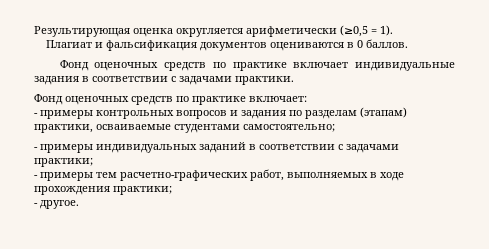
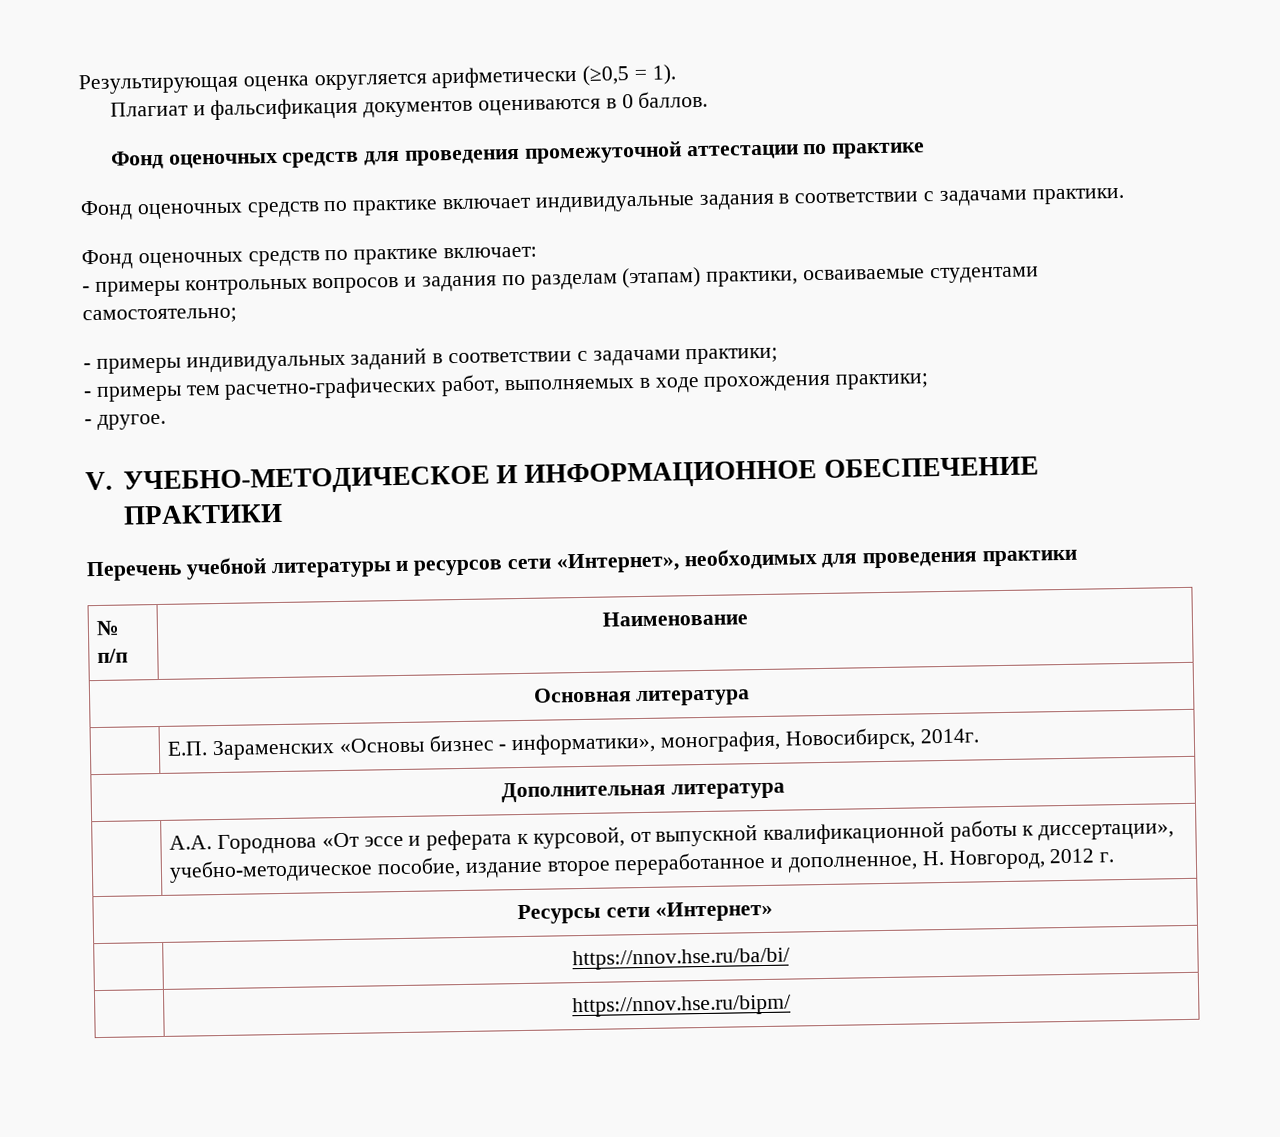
(409, 43) none -> [110,141,926,170] // Фонд оценочных средств для проведения промежуточной аттестации по практике
(79, 204) none -> [85,456,1039,496] [122,503,283,525] [86,548,1078,582] [96,620,121,637] [97,648,129,664] [601,610,748,627] [532,687,751,707] [167,727,979,761] [501,780,785,803] [169,819,1174,855] [169,848,1115,883] [517,900,773,925] [571,947,790,971] [572,994,791,1018] // V. УЧЕБНО-МЕТОДИЧЕСКОЕ И ИНФОРМАЦИОННОЕ ОБЕСПЕЧЕНИЕ ПРАКТИКИ // Перечень учебной литературы и ресурсов сети «Интернет», необходимых для проведения практики // № п/п | Наименование // Основная литература // | Е.П. Зараменских «Основы бизнес - информатики», монография, Новосибирск, 2014г. // Дополнительная литература // | А.А. Городнова «От эссе и реферата к курсовой, от выпускной квалификационной работы к диссертации», учебно-методическое пособие, издание второе переработанное и дополненное, Н. Новгород, 2012 г. // Ресурсы сети «Интернет» // | https://nnov.hse.ru/ba/bi/ // | https://nnov.hse.ru/bipm/

